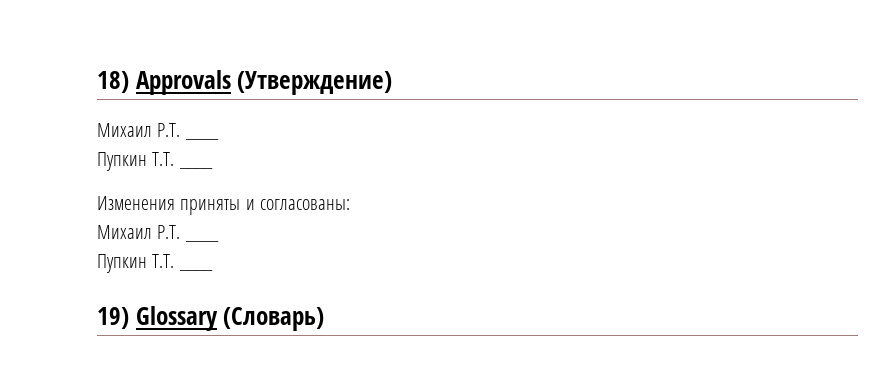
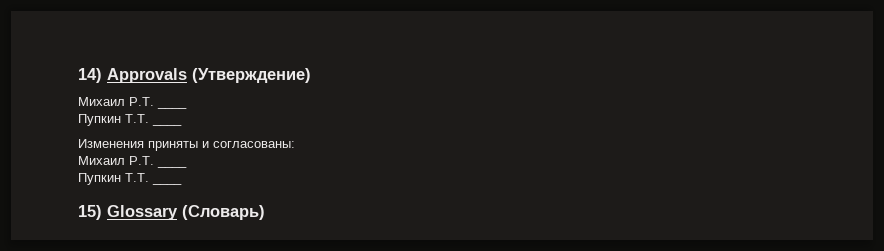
[97,71,129,93] 18) -> [78,68,102,83] 14)
[97,307,129,329] 19) -> [78,205,102,220] 15)

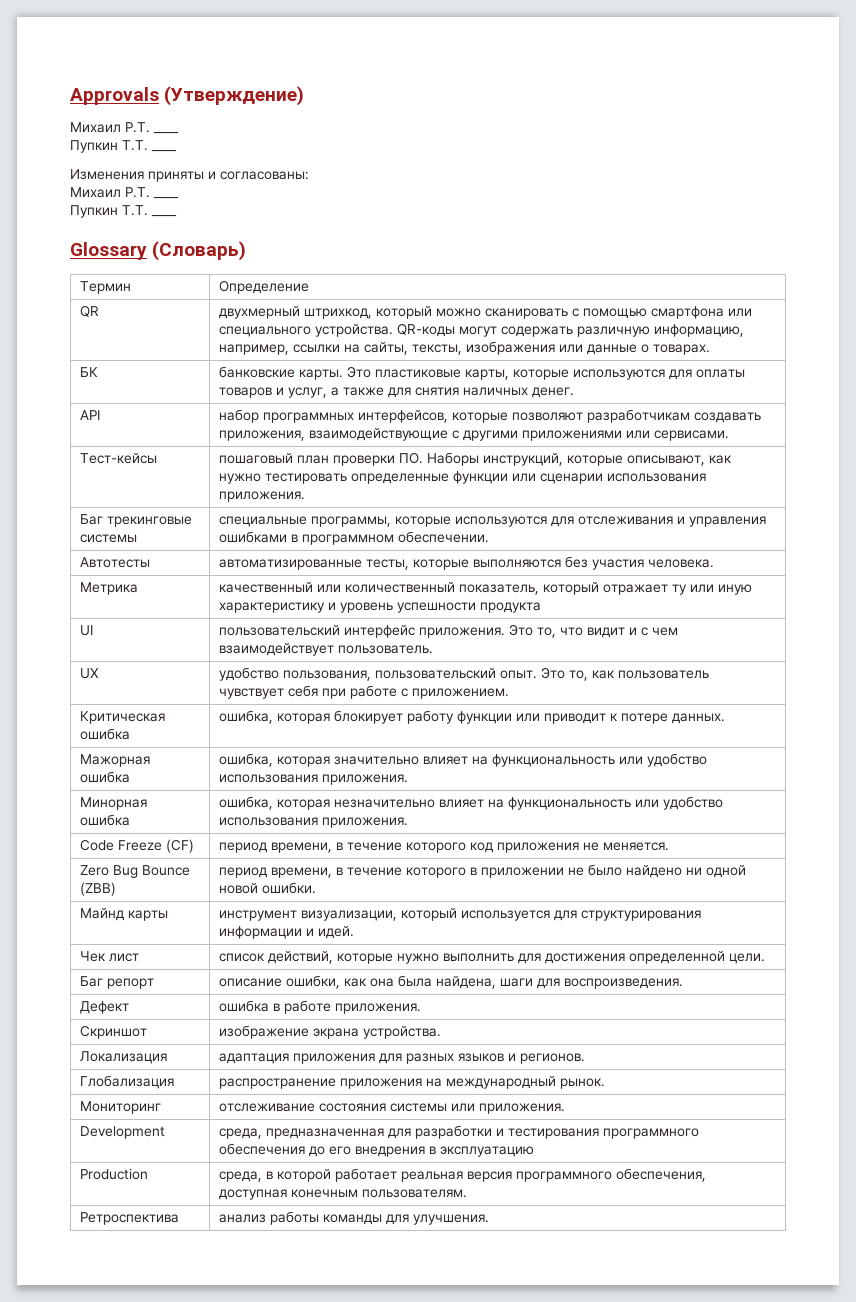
[78,68,102,83] 14) -> (70, 96) none
[78,205,102,220] 15) -> (177, 216) none
(265, 212) none -> [79,281,131,294] [218,280,309,294] [79,305,99,317] [218,306,752,319] [218,323,744,337] [218,341,710,355] [79,367,98,377] [218,366,745,380] [218,387,574,398] [79,410,100,420] [218,409,761,423] [218,428,729,441] [79,453,157,464] [218,452,732,466] [218,471,706,484] [218,491,305,502] [79,514,192,527] [79,534,137,543] [218,516,766,527] [218,531,489,545] [79,557,150,568] [218,556,714,570] [79,582,138,595] [218,582,752,595] [218,602,541,613] [79,625,93,636] [218,624,678,638] [218,643,433,656] [79,668,99,679] [218,667,709,681] [218,685,509,699] [79,711,165,724] [79,728,130,740] [218,710,725,724] [79,754,150,767] [79,771,130,783] [218,753,707,767] [218,774,408,785] [79,797,147,810] [79,814,130,826] [218,796,723,810] [218,817,408,828] [79,839,194,853] [218,842,669,853] [79,865,190,878] [79,882,116,896] [218,864,746,878] [218,882,316,894] [79,908,168,921] [218,908,701,921] [218,926,354,939] [79,951,139,962] [218,951,765,964] [79,976,154,989] [218,975,683,989] [79,1001,129,1014] [218,1000,421,1014] [79,1025,147,1039] [218,1025,441,1039] [79,1051,167,1064] [218,1053,585,1064] [79,1075,174,1089] [218,1076,605,1089] [79,1101,161,1114] [218,1103,565,1114] [79,1126,165,1139] [218,1125,699,1139] [218,1143,534,1157] [79,1168,148,1180] [218,1168,706,1182] [218,1189,467,1200] [79,1212,179,1225] [218,1211,489,1225] // Термин | Определение // QR | двухмерный штрихкод, который можно сканировать с помощью смартфона или специального устройства. QR-коды могут содержать различную информацию, например, ссылки на сайты, тексты, изображения или данные о товарах. // БК | банковские карты. Это пластиковые карты, которые используются для оплаты товаров и услуг, а также для снятия наличных денег. // API | набор программных интерфейсов, которые позволяют разработчикам создавать приложения, взаимодействующие с другими приложениями или сервисами. // Тест-кейсы | пошаговый план проверки ПО. Наборы инструкций, которые описывают, как нужно тестировать определенные функции или сценарии использования приложения. // Баг трекинговые системы | специальные программы, которые используются для отслеживания и управления ошибками в программном обеспечении. // Автотесты | автоматизированные тесты, которые выполняются без участия человека. // Метрика | качественный или количественный показатель, который отражает ту или иную характеристику и уровень успешности продукта // UI | пользовательский интерфейс приложения. Это то, что видит и с чем взаимодействует пользователь. // UX | удобство пользования, пользовательский опыт. Это то, как пользователь чувствует себя при работе с приложением. // Критическая ошибка | ошибка, которая блокирует работу функции или приводит к потере данных. // Мажорная ошибка | ошибка, которая значительно влияет на функциональность или удобство использования приложения. // Минорная ошибка | ошибка, которая незначительно влияет на функциональность или удобство использования приложения. // Code Freeze (CF) | период времени, в течение которого код приложения не меняется. // Zero Bug Bounce (ZBB) | период времени, в течение которого в приложении не было найдено ни одной новой ошибки. // Майнд карты | инструмент визуализации, который используется для структурирования информации и идей. // Чек лист | список действий, которые нужно выполнить для достижения определенной цели. // Баг репорт | описание ошибки, как она была найдена, шаги для воспроизведения. // Дефект | ошибка в работе приложения. // Скриншот | изображение экрана устройства. // Локализация | адаптация приложения для разных языков и регионов. // Глобализация | распространение приложения на международный рынок. // Мониторинг | отслеживание состояния системы или приложения. // Development | среда, предназначенная для разработки и тестирования программного обеспечения до его внедрения в эксплуатацию // Production | среда, в которой работает реальная версия программного обеспечения, доступная конечным пользователям. // Ретроспектива | анализ работы команды для улучшения.

